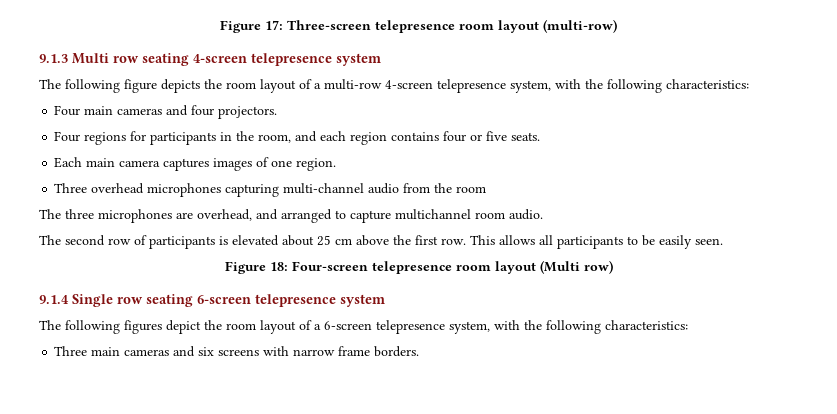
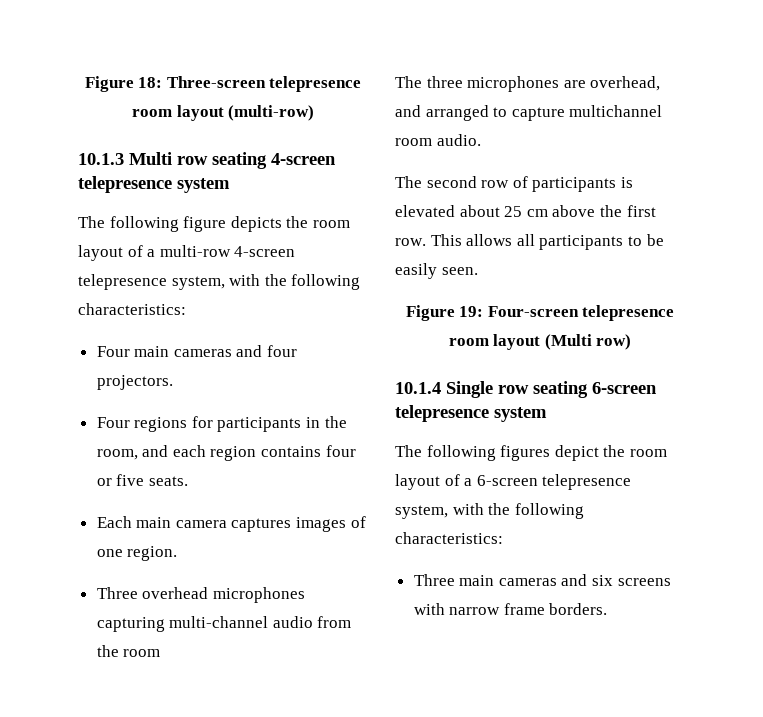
[220,20,283,33] Figure 17: -> [84,76,163,92] Figure 18:
[39,54,68,63] 9.1.3 -> [78,153,124,165] 10.1.3
[269,262,288,271] 18: -> [459,306,484,317] 19:
[39,295,69,304] 9.1.4 -> [395,382,441,394] 10.1.4

